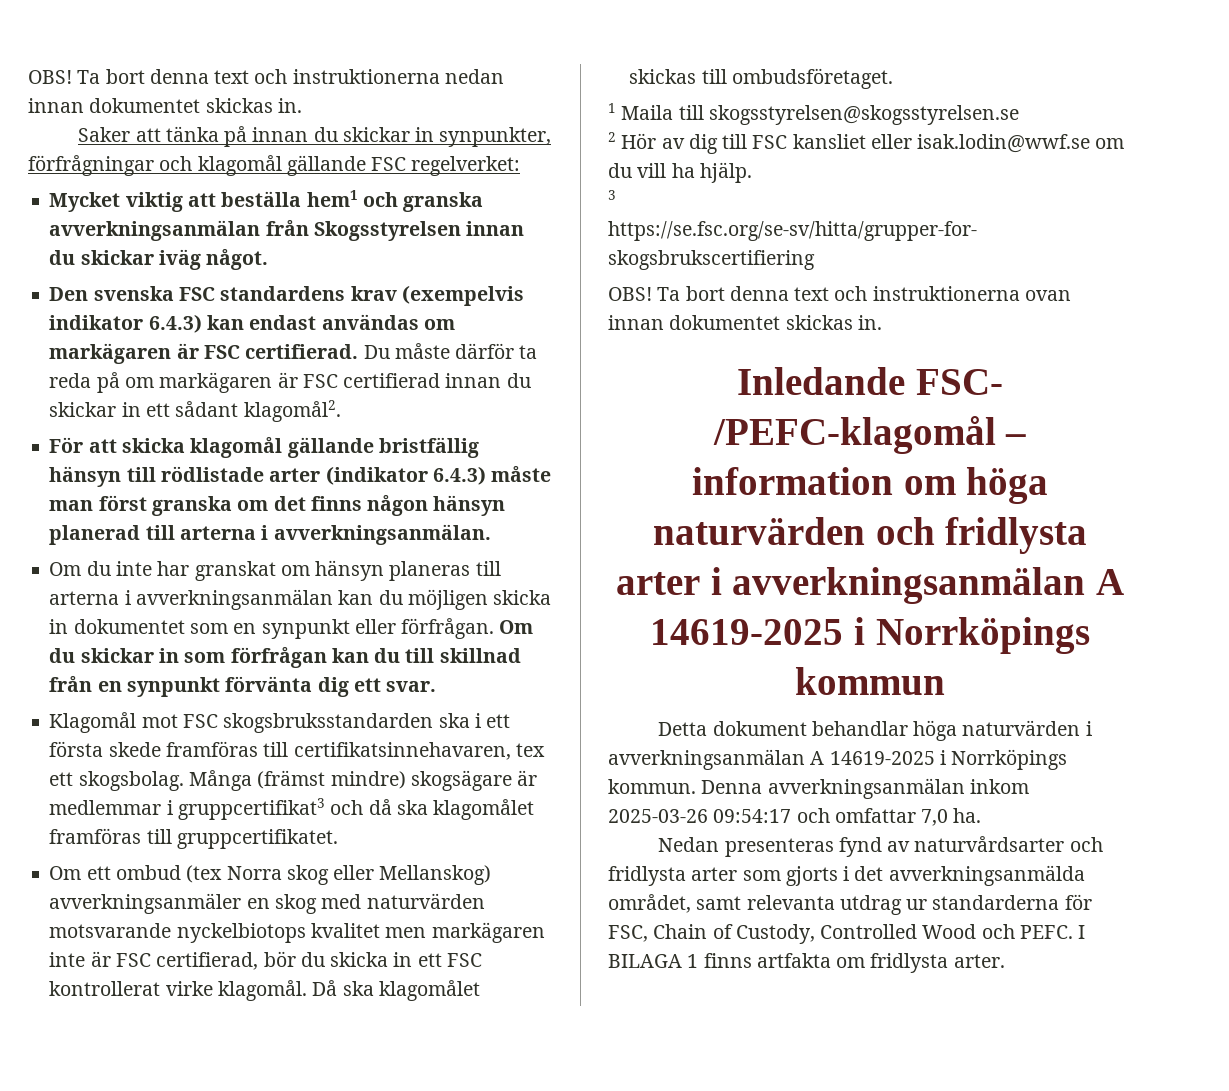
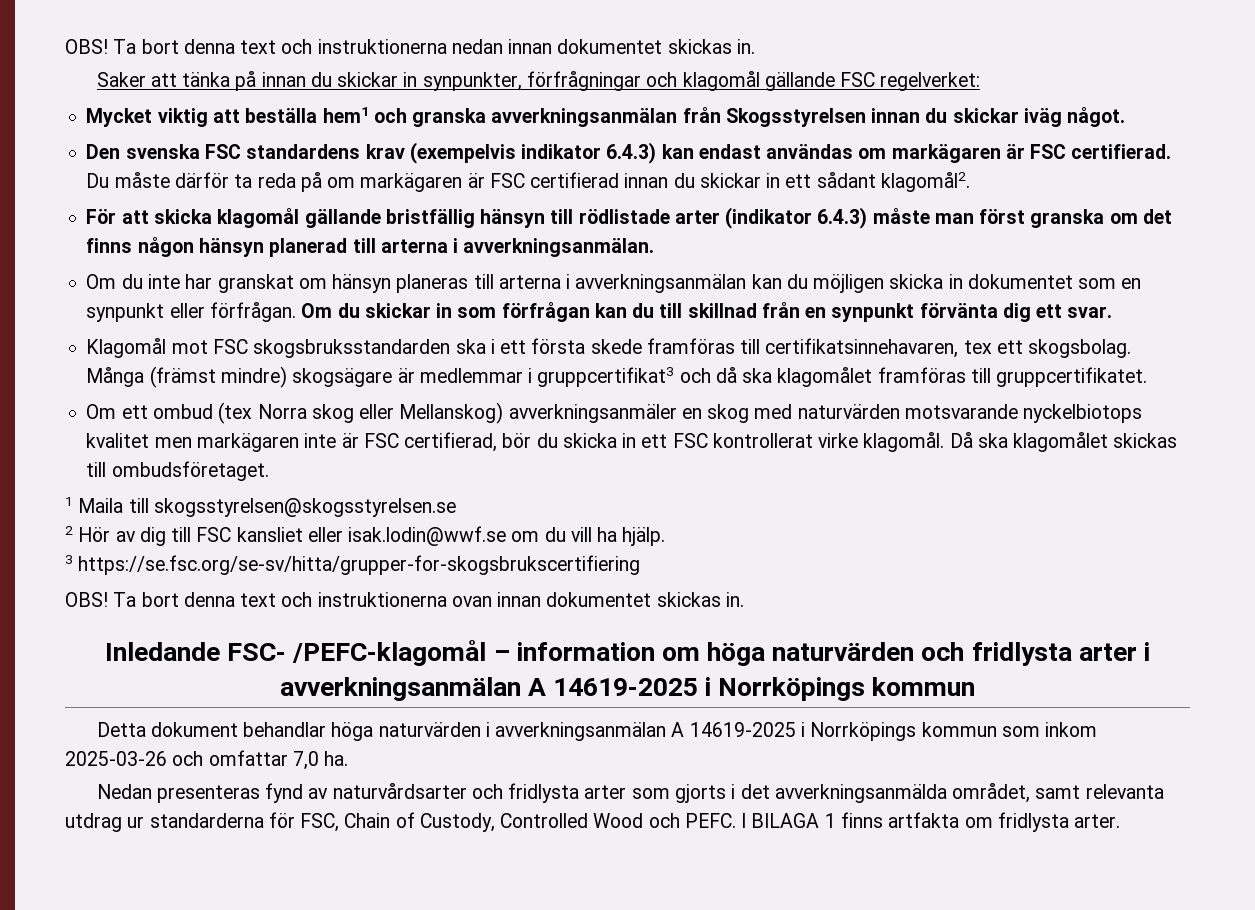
[608,778,965,799] kommun. Denna avverkningsanmälan -> [921,722,1040,737] kommun som
[713,809,792,823] 09:54:17 -> (167, 758) none

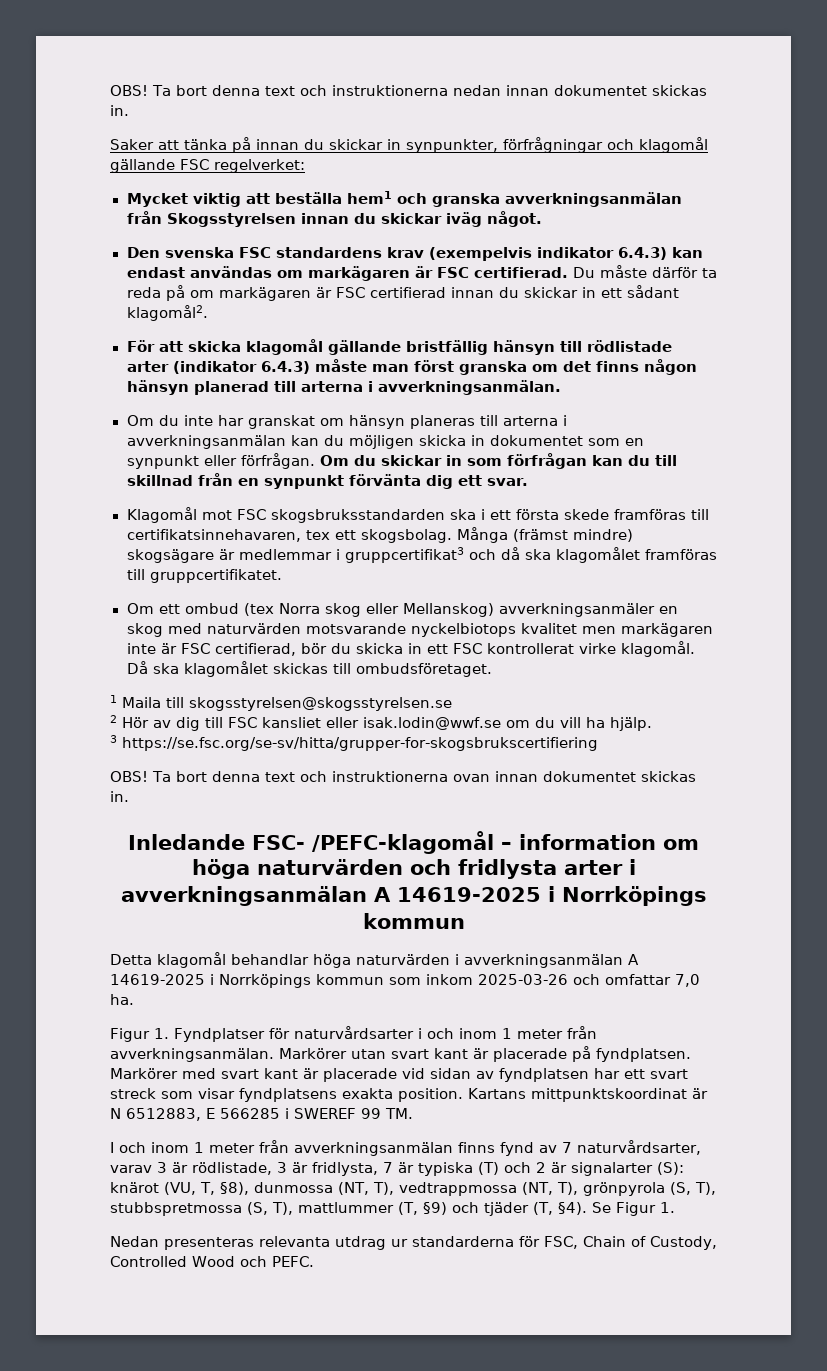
[150,722,238,737] dokument -> [157,952,226,968] klagomål
[96,783,1081,803] Nedan presenteras fynd av naturvårdsarter och fridlysta arter som gjorts i det avverkningsanmälda området, samt -> [110,1026,597,1042] [110,1046,691,1062] [110,1068,688,1082] [110,1088,708,1102] [110,1108,413,1121] [110,1140,701,1156] [110,1162,684,1176] [110,1182,716,1196] [110,1202,675,1216] [110,1236,254,1250] Figur 1. Fyndplatser för naturvårdsarter i och inom 1 meter från avverkningsanmälan. Markörer utan svart kant är placerade på fyndplatsen. Markörer med svart kant är placerade vid sidan av fyndplatsen har ett svart streck som visar fyndplatsens exakta position. Kartans mittpunktskoordinat är N 6512883, E 566285 i SWEREF 99 TM. // I och inom 1 meter från avverkningsanmälan finns fynd av 7 naturvårdsarter, varav 3 är rödlistade, 3 är fridlysta, 7 är typiska (T) och 2 är signalarter (S): knärot (VU, T, §8), dunmossa (NT, T), vedtrappmossa (NT, T), grönpyrola (S, T), stubbspretmossa (S, T), mattlummer (T, §9) och tjäder (T, §4). Se Figur 1. // Nedan presenteras
[741,812,1121,832] I BILAGA 1 finns artfakta om fridlysta arter. -> (314, 1261) none

